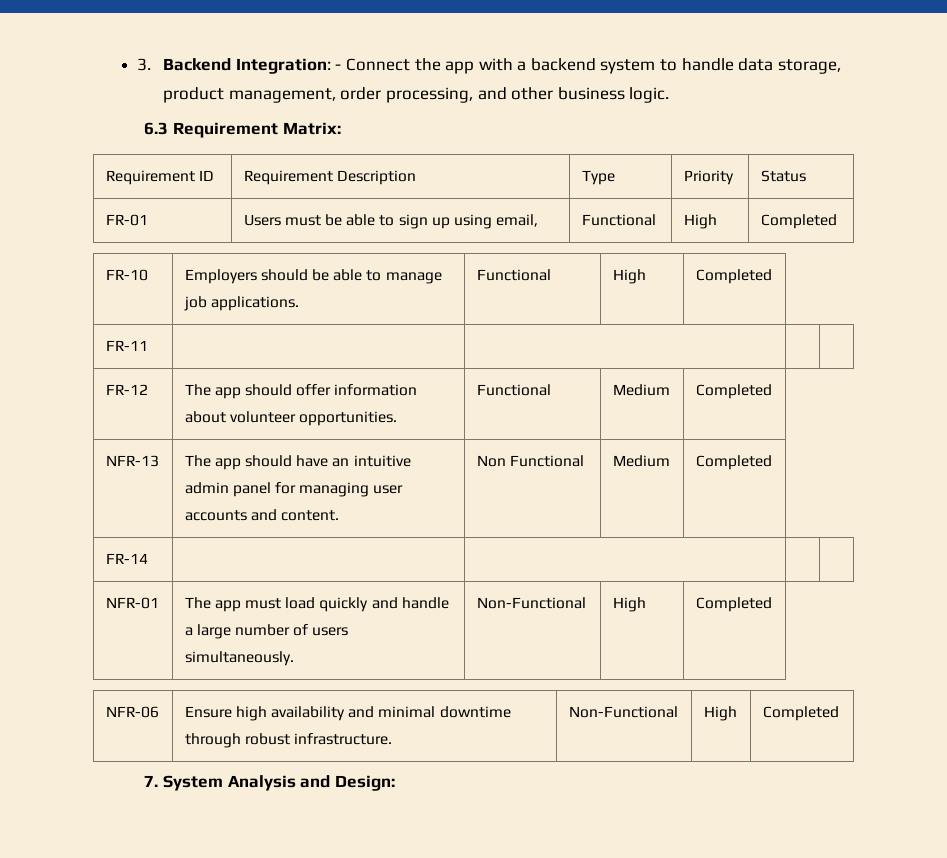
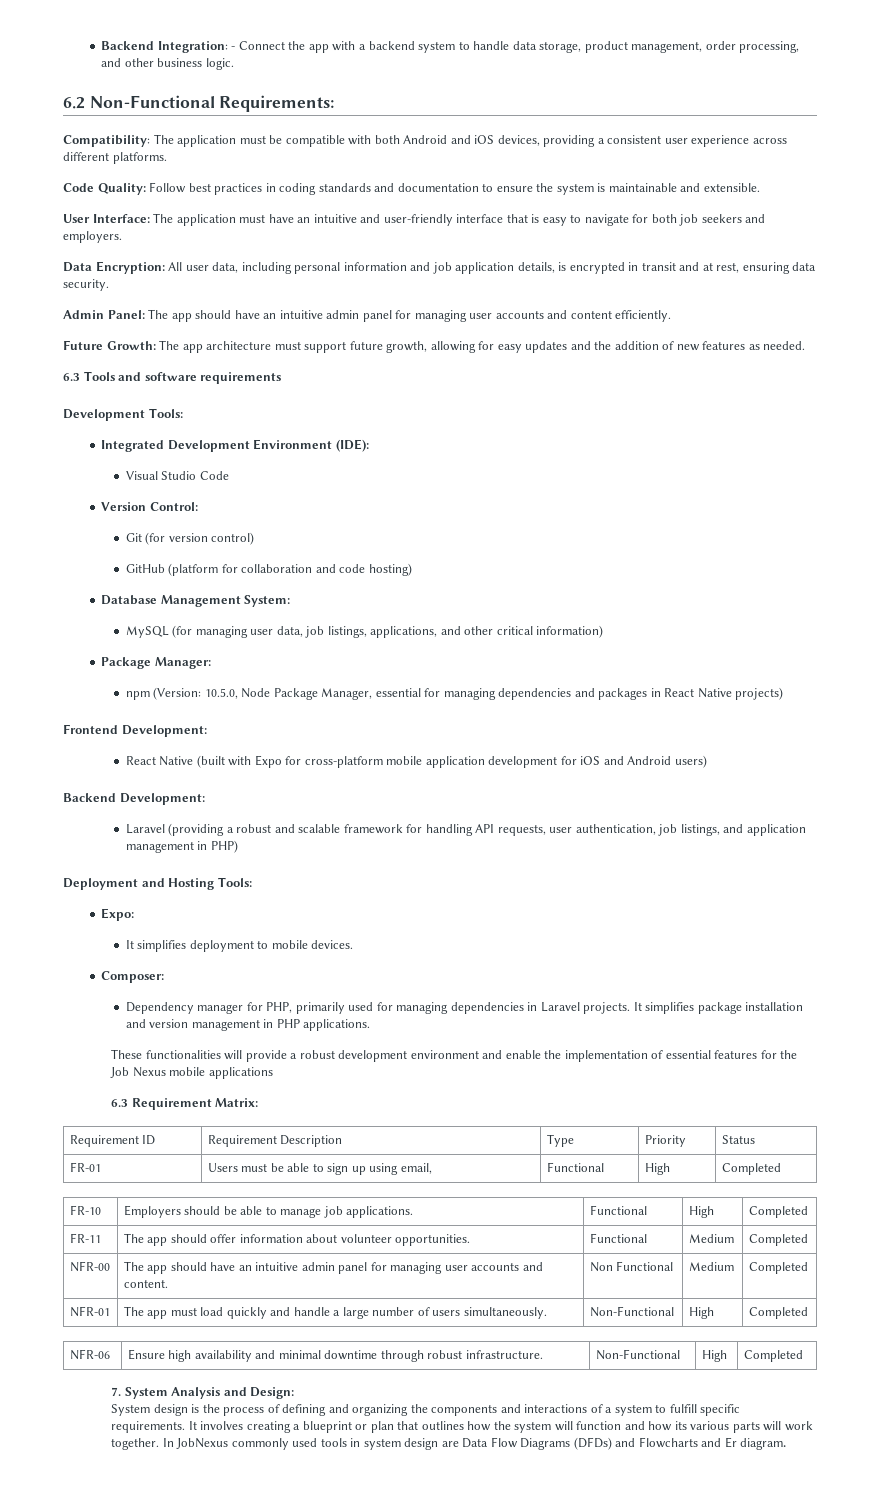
[137,58,152,71] 3. -> (101, 45) none
(670, 95) none -> [63,95,335,112] [63,134,787,147] [63,152,167,164] [63,182,760,195] [63,213,766,226] [63,231,122,243] [63,261,817,274] [63,279,109,291] [63,309,672,322] [63,340,806,353] [63,371,282,384] [63,408,183,421] [101,439,369,452] [125,471,229,480] [101,502,198,511] [125,532,255,545] [125,563,412,576] [101,595,291,607] [125,625,604,638] [101,657,211,669] [125,687,784,700] [63,724,207,737] [125,755,707,768] [63,793,205,805] [125,823,806,836] [125,840,238,853] [63,877,252,890] [101,908,135,921] [125,940,354,952] [101,971,165,983] [125,1002,804,1014] [125,1019,371,1031] [111,1049,798,1062] [110,1067,273,1079] // 6.2 Non-Functional Requirements: // Compatibility: The application must be compatible with both Android and iOS devices, providing a consistent user experience across different platforms. // Code Quality: Follow best practices in coding standards and documentation to ensure the system is maintainable and extensible. // User Interface: The application must have an intuitive and user-friendly interface that is easy to navigate for both job seekers and employers. // Data Encryption: All user data, including personal information and job application details, is encrypted in transit and at rest, ensuring data security. // Admin Panel: The app should have an intuitive admin panel for managing user accounts and content efficiently. // Future Growth: The app architecture must support future growth, allowing for easy updates and the addition of new features as needed. // 6.3 Tools and software requirements // Development Tools: // Integrated Development Environment (IDE): // Visual Studio Code // Version Control: // Git (for version control) // GitHub (platform for collaboration and code hosting) // Database Management System: // MySQL (for managing user data, job listings, applications, and other critical information) // Package Manager: // npm (Version: 10.5.0, Node Package Manager, essential for managing dependencies and packages in React Native projects) // Frontend Development: // React Native (built with Expo for cross-platform mobile application development for iOS and Android users) // Backend Development: // Laravel (providing a robust and scalable framework for handling API requests, user authentication, job listings, and application management in PHP) // Deployment and Hosting Tools: // Expo: // It simplifies deployment to mobile devices. // Composer: // Dependency manager for PHP, primarily used for managing dependencies in Laravel projects. It simplifies package installation and version management in PHP applications. // These functionalities will provide a robust development environment and enable the implementation of essential features for the Job Nexus mobile applications
[105,384,148,395] | | | // FR-12 | -> (101, 1238) none
[105,455,159,467] NFR-13 -> [69,1261,110,1272] NFR-00
[105,553,148,564] // FR-14 | | | | -> (808, 1268) none
(395, 783) none -> [111,1404,741,1416] [111,1421,813,1433] [111,1437,787,1450] // System design is the process of defining and organizing the components and interactions of a system to fulfill specific requirements. It involves creating a blueprint or plan that outlines how the system will function and how its various parts will work together. In JobNexus commonly used tools in system design are Data Flow Diagrams (DFDs) and Flowcharts and Er diagram.

